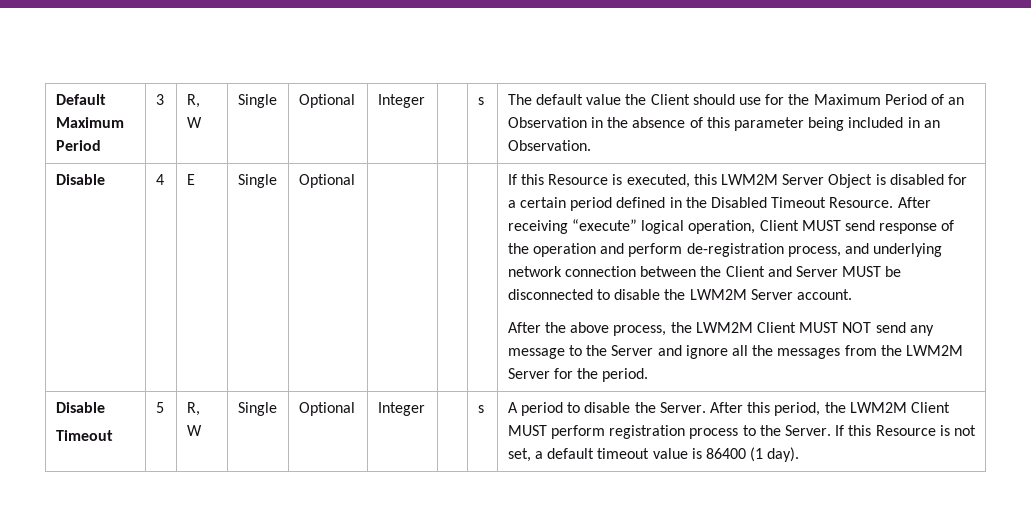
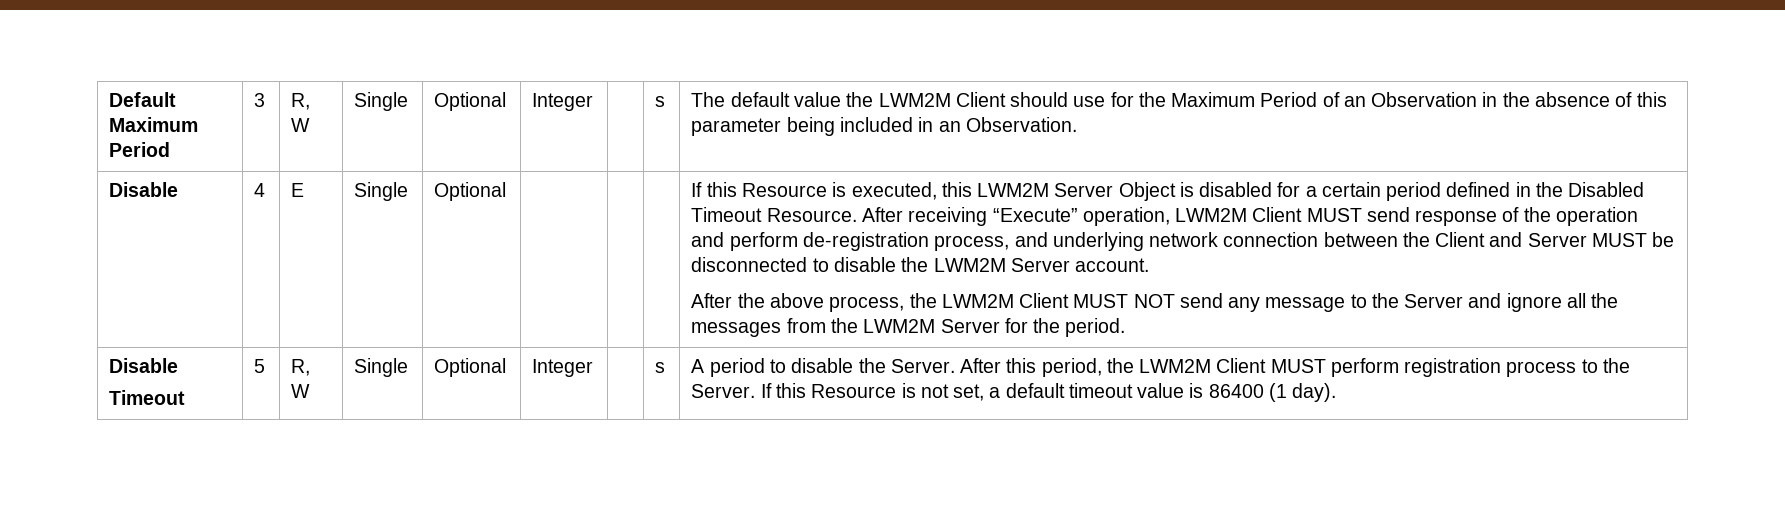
(647, 99) none -> [878,93,951,107] LWM2M
[572,219,756,234] “execute” logical operation, -> [992,207,1248,226] “Execute” operation, LWM2M

